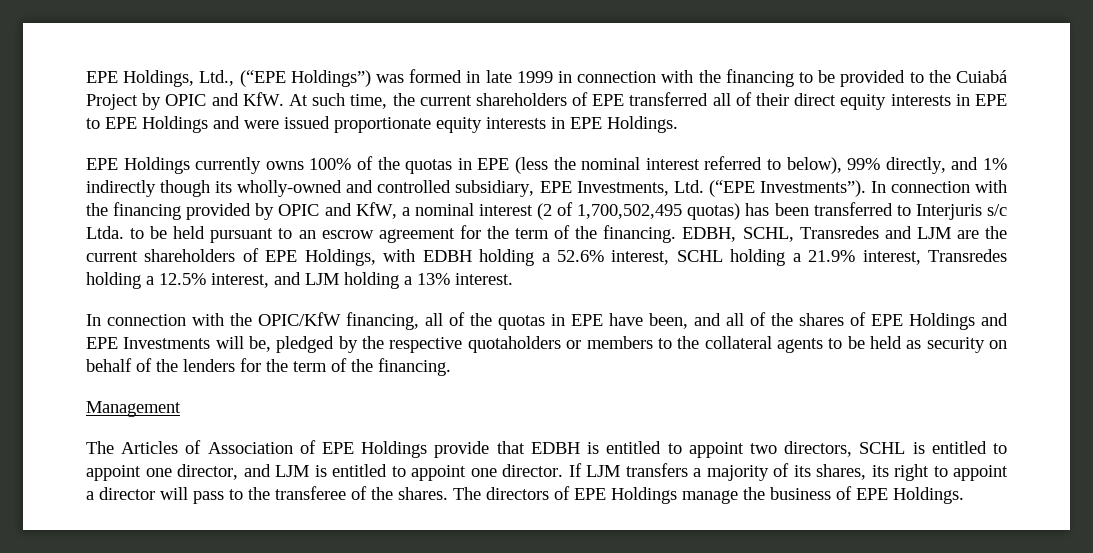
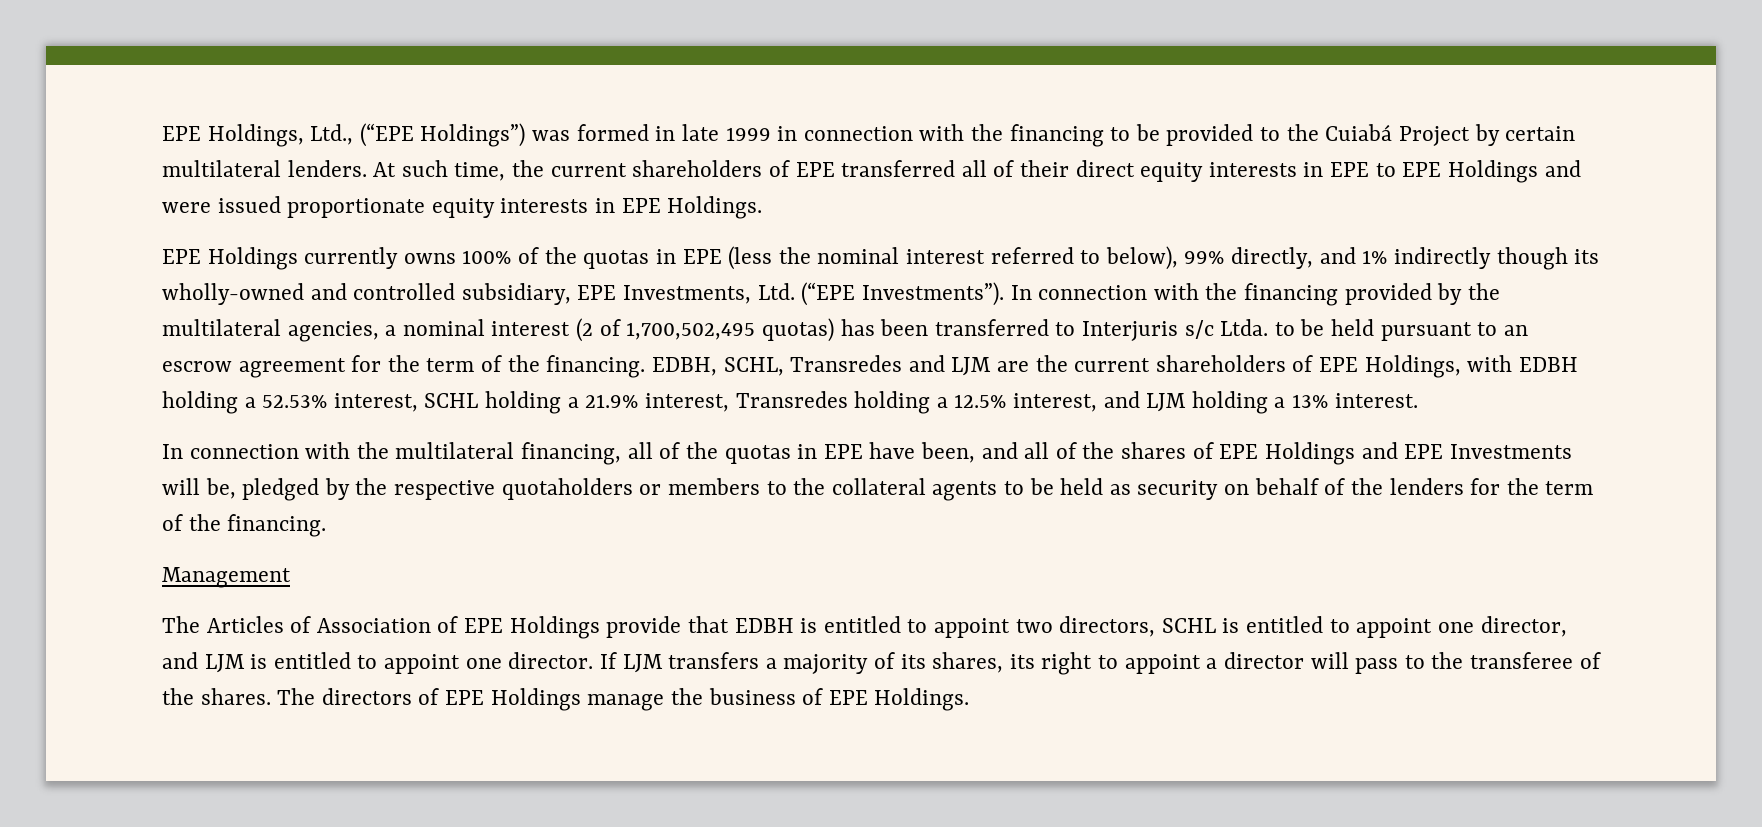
[165,92,284,106] OPIC and KfW. -> [1505,126,1576,141] [162,160,367,177] certain multilateral lenders.
[278,202,397,219] OPIC and KfW, -> [1467,283,1500,300] [162,319,379,342] the multilateral agencies,
[556,250,604,262] 52.6% -> [262,395,328,408] 52.53%
[258,312,341,326] OPIC/KfW -> [395,442,515,459] multilateral

